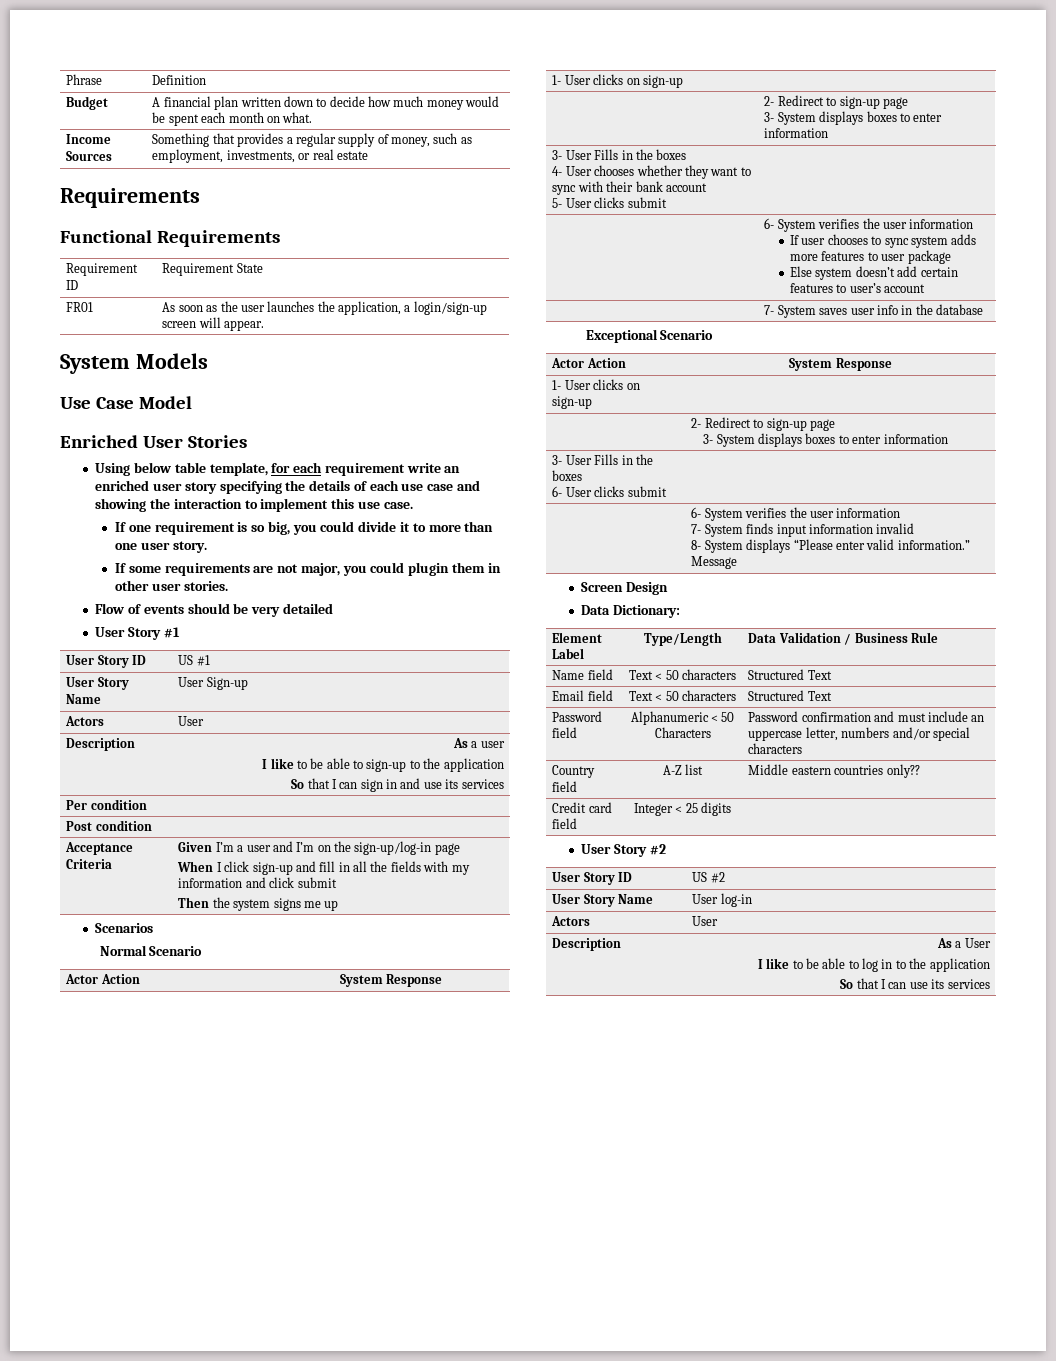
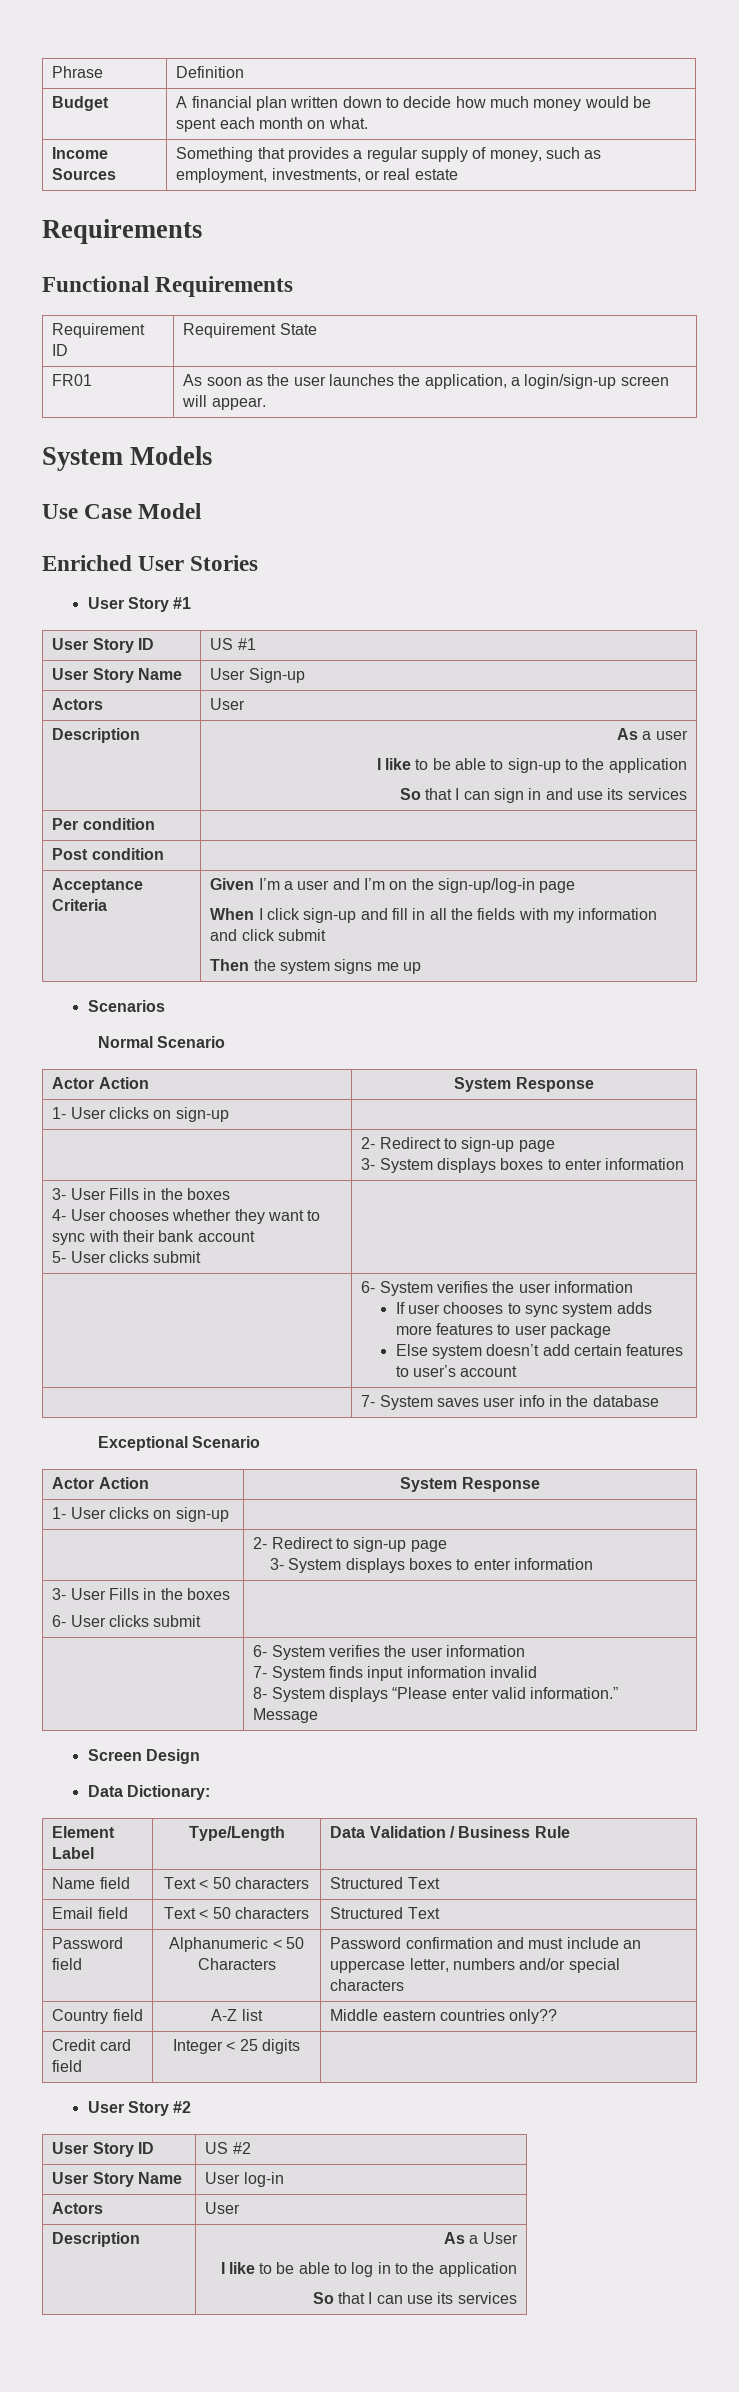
[95,462,461,476] [95,480,480,494] [95,498,413,512] [114,521,494,535] [114,541,207,553] [114,562,501,576] [114,580,228,591] [95,603,333,617] // Using below table template, for each requirement write an enriched user story specifying the details of each use case and showing the interaction to implement this use case. // If one requirement is so big, you could divide it to more than one user story. // If some requirements are not major, you could plugin them in other user stories. // Flow of events should be very detailed -> (259, 563) none

